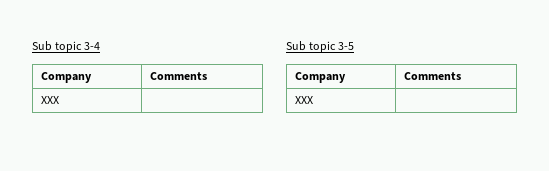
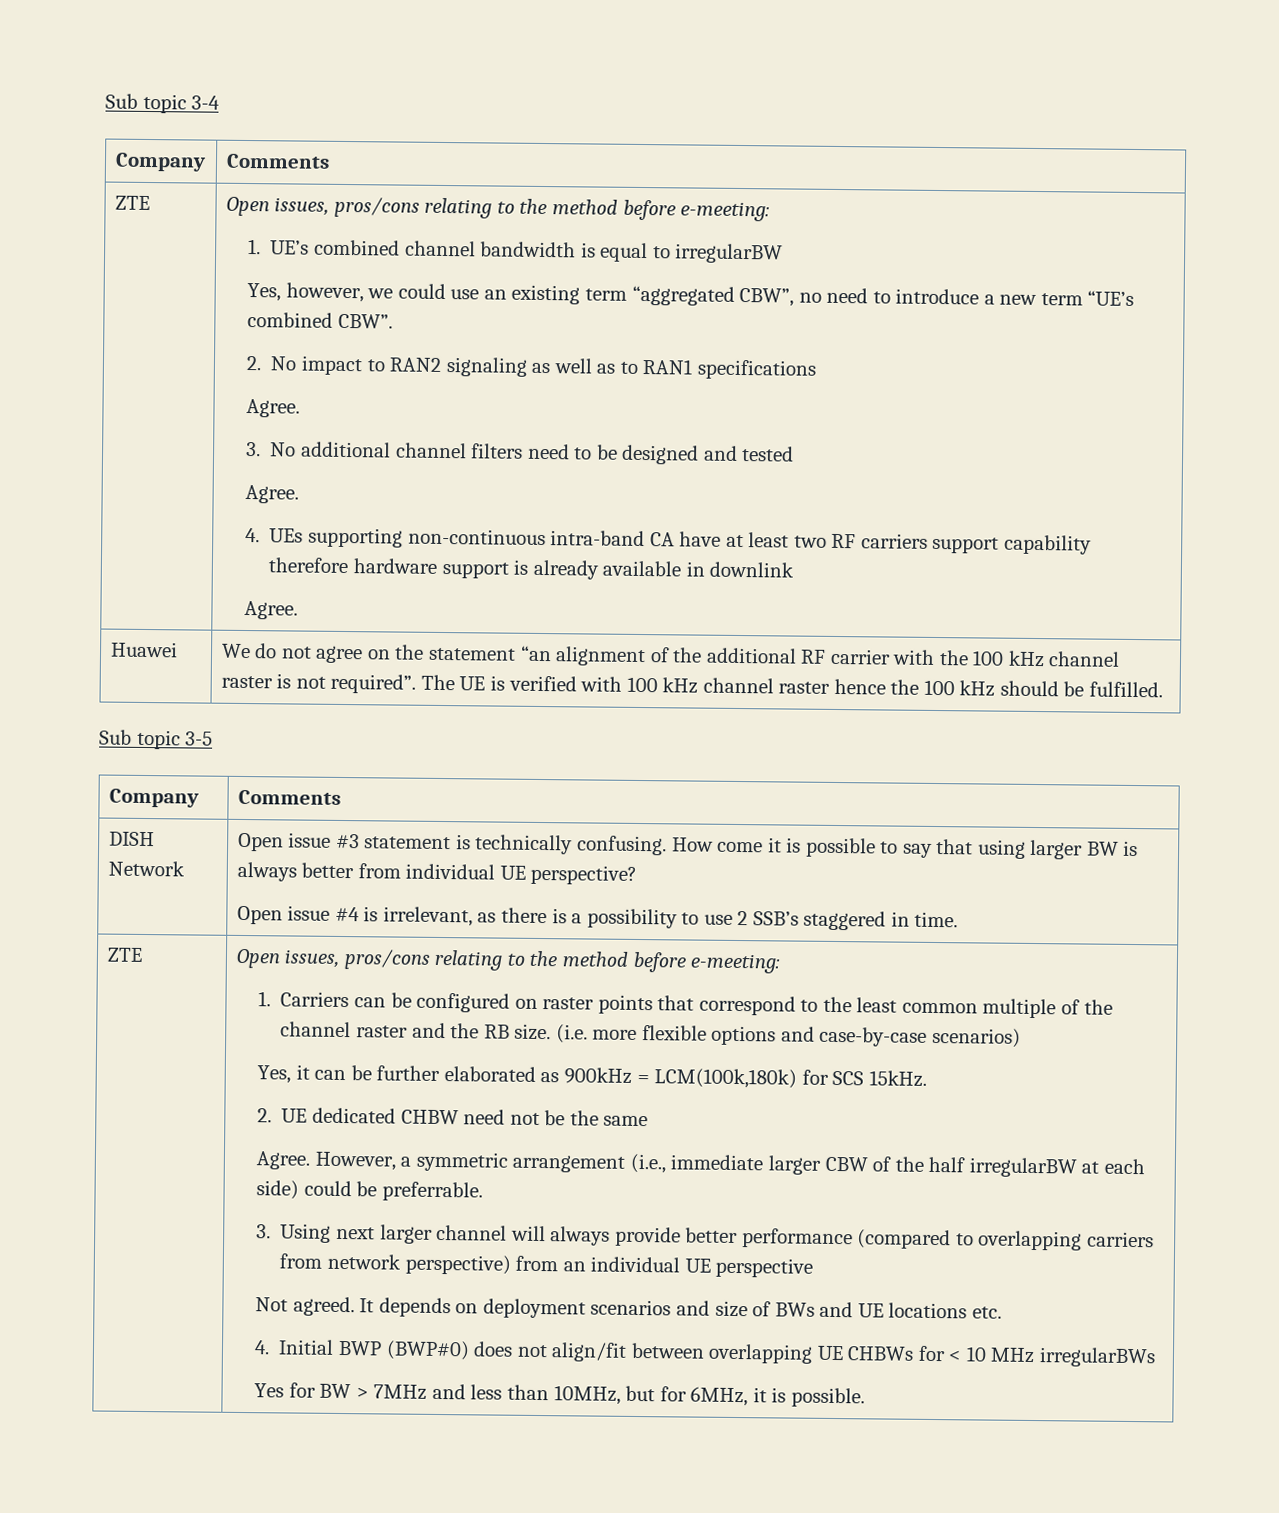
[40,96,59,104] XXX | -> [114,195,150,211] [225,196,771,222] [248,239,784,264] [247,282,1135,307] [247,312,393,329] [246,355,817,380] [246,399,301,418] [246,441,795,465] [245,485,300,504] [245,527,1092,555] [268,557,795,580] [244,600,299,620] [109,641,178,658] [220,643,1121,668] [220,673,1163,698] ZTE | Open issues, pros/cons relating to the method before e-meeting: // 1. UE’s combined channel bandwidth is equal to irregularBW // Yes, however, we could use an existing term “aggregated CBW”, no need to introduce a new term “UE’s combined CBW”. // 2. No impact to RAN2 signaling as well as to RAN1 specifications // Agree. // 3. No additional channel filters need to be designed and tested // Agree. // 4. UEs supporting non-continuous intra-band CA have at least two RF carriers support capability therefore hardware support is already available in downlink // Agree. // Huawei | We do not agree on the statement “an alignment of the additional RF carrier with the 100 kHz channel raster is not required”. The UE is verified with 100 kHz channel raster hence the 100 kHz should be fulfilled.
[294,96,313,104] XXX | -> [108,831,155,847] [107,860,185,877] [237,832,1139,860] [236,861,638,885] [236,905,959,931] [106,947,143,962] [235,948,782,974] [258,991,1113,1019] [280,1021,1021,1048] [257,1064,927,1089] [257,1107,649,1127] [256,1151,1145,1178] [256,1180,483,1202] [256,1223,1154,1251] [279,1253,814,1278] [255,1296,1002,1319] [254,1339,1156,1368] [254,1382,865,1408] DISH Network | Open issue #3 statement is technically confusing. How come it is possible to say that using larger BW is always better from individual UE perspective? // Open issue #4 is irrelevant, as there is a possibility to use 2 SSB’s staggered in time. // ZTE | Open issues, pros/cons relating to the method before e-meeting: // 1. Carriers can be configured on raster points that correspond to the least common multiple of the channel raster and the RB size. (i.e. more flexible options and case-by-case scenarios) // Yes, it can be further elaborated as 900kHz = LCM(100k,180k) for SCS 15kHz. // 2. UE dedicated CHBW need not be the same // Agree. However, a symmetric arrangement (i.e., immediate larger CBW of the half irregularBW at each side) could be preferrable. // 3. Using next larger channel will always provide better performance (compared to overlapping carriers from network perspective) from an individual UE perspective // Not agreed. It depends on deployment scenarios and size of BWs and UE locations etc. // 4. Initial BWP (BWP#0) does not align/fit between overlapping UE CHBWs for < 10 MHz irregularBWs // Yes for BW > 7MHz and less than 10MHz, but for 6MHz, it is possible.

